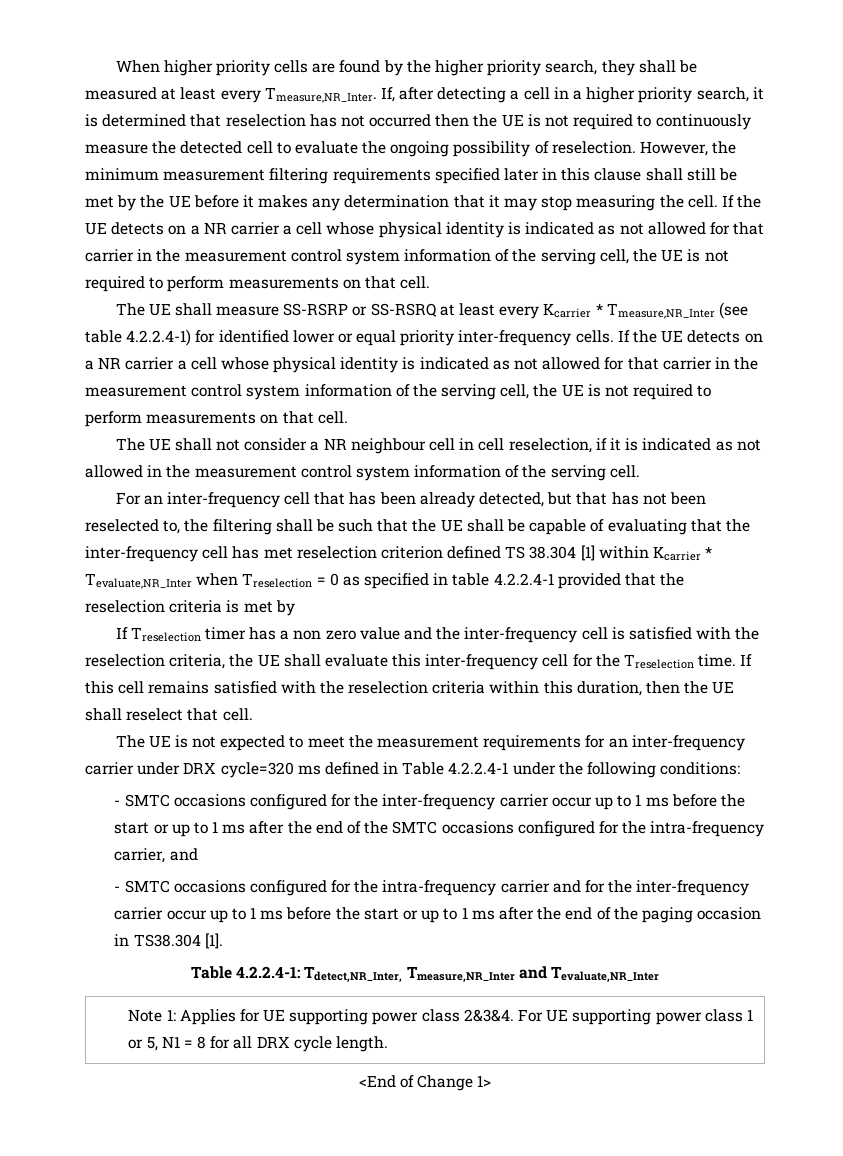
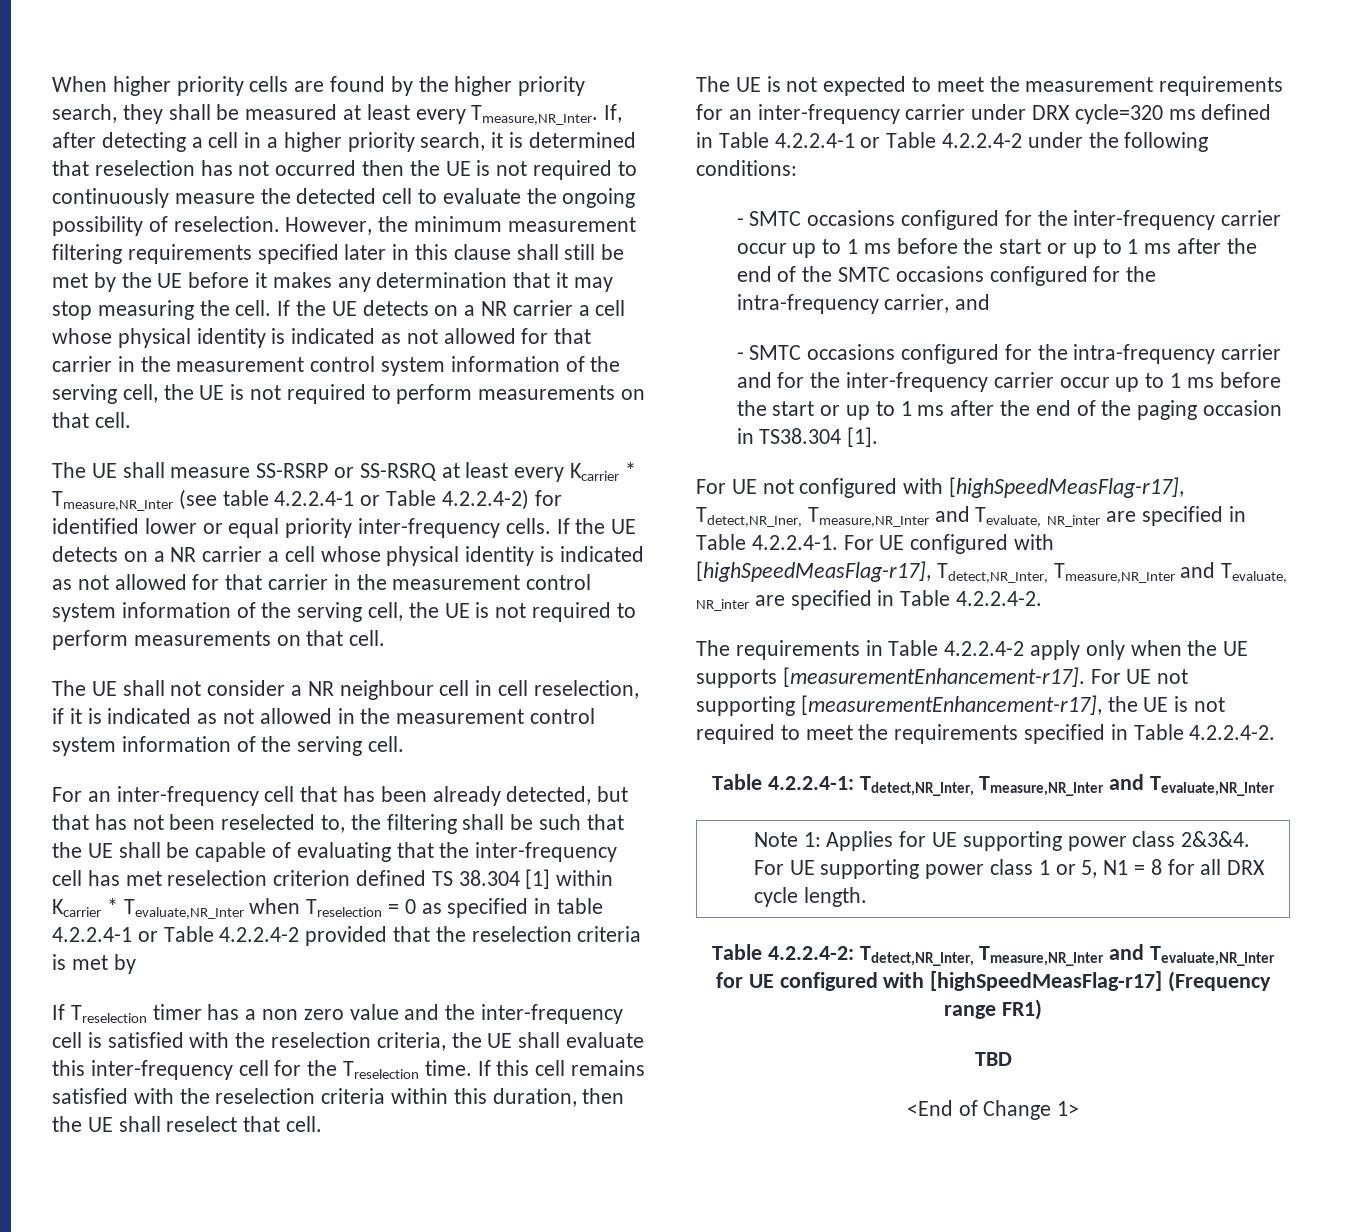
[126,329,192,346] 4.2.2.4-1) -> [274,489,529,510] 4.2.2.4-1 or Table 4.2.2.4-2)
(554, 579) none -> [137,926,300,942] or Table 4.2.2.4-2
(509, 768) none -> [860,132,1023,148] or Table 4.2.2.4-2
(223, 941) none -> [696,477,1185,498] [696,506,1246,527] [696,534,1055,554] [696,561,1288,583] [696,590,1043,611] [696,640,1249,660] [696,667,1189,688] [696,695,1226,716] [696,724,1276,744] // For UE not configured with [highSpeedMeasFlag-r17], Tdetect,NR_Iner, Tmeasure,NR_Inter and Tevaluate, NR_inter are specified in Table 4.2.2.4-1. For UE configured with [highSpeedMeasFlag-r17], Tdetect,NR_Inter, Tmeasure,NR_Inter and Tevaluate, NR_inter are specified in Table 4.2.2.4-2. // The requirements in Table 4.2.2.4-2 apply only when the UE supports [measurementEnhancement-r17]. For UE not supporting [measurementEnhancement-r17], the UE is not required to meet the requirements specified in Table 4.2.2.4-2.
(389, 1044) none -> [711,944,1276,966] [715,971,1272,992] [944,999,1042,1020] [974,1052,1012,1066] // Table 4.2.2.4-2: Tdetect,NR_Inter, Tmeasure,NR_Inter and Tevaluate,NR_Inter for UE configured with [highSpeedMeasFlag-r17] (Frequency range FR1) // TBD

